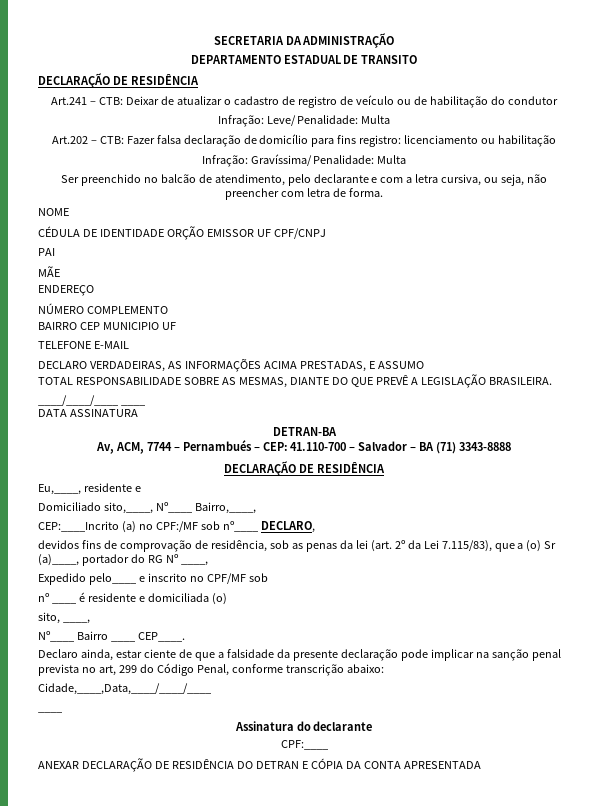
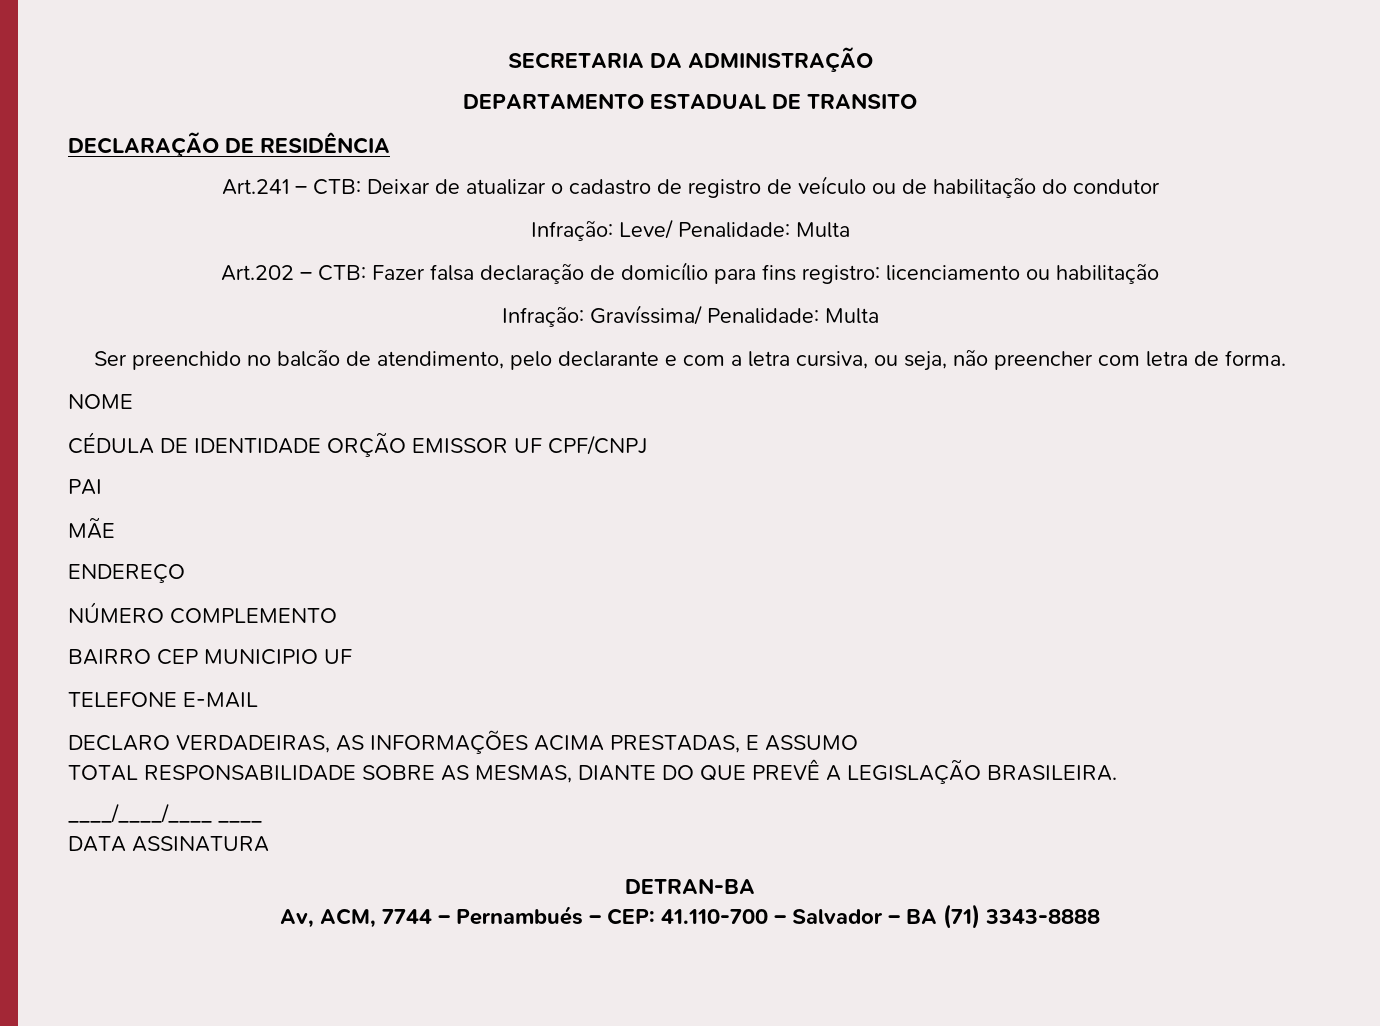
[224,461,385,476] [38,483,141,495] [38,502,256,514] [38,521,315,533] [38,540,557,552] [38,554,208,566] [38,573,268,585] [38,593,50,602] [51,602,76,604] [78,592,227,605] [38,612,90,624] [38,631,108,642] [110,632,185,642] [38,649,561,661] [38,663,384,676] [38,683,211,695] [38,711,62,713] [234,721,373,731] [280,740,328,750] [38,758,481,772] // DECLARAÇÃO DE RESIDÊNCIA // Eu,____, residente e // Domiciliado sito,____, Nº____ Bairro,____, // CEP:____Incrito (a) no CPF:/MF sob nº____ DECLARO, // devidos fins de comprovação de residência, sob as penas da lei (art. 2º da Lei 7.115/83), que a (o) Sr (a)____, portador do RG Nº ____, // Expedido pelo____ e inscrito no CPF/MF sob // nº ____ é residente e domiciliada (o) // sito, ____, // Nº____ Bairro ____ CEP____. // Declaro ainda, estar ciente de que a falsidade da presente declaração pode implicar na sanção penal prevista no art, 299 do Código Penal, conforme transcrição abaixo: // Cidade,____,Data,____/____/____ // ____ // Assinatura do declarante // CPF:____ // ANEXAR DECLARAÇÃO DE RESIDÊNCIA DO DETRAN E CÓPIA DA CONTA APRESENTADA -> (1100, 916) none

